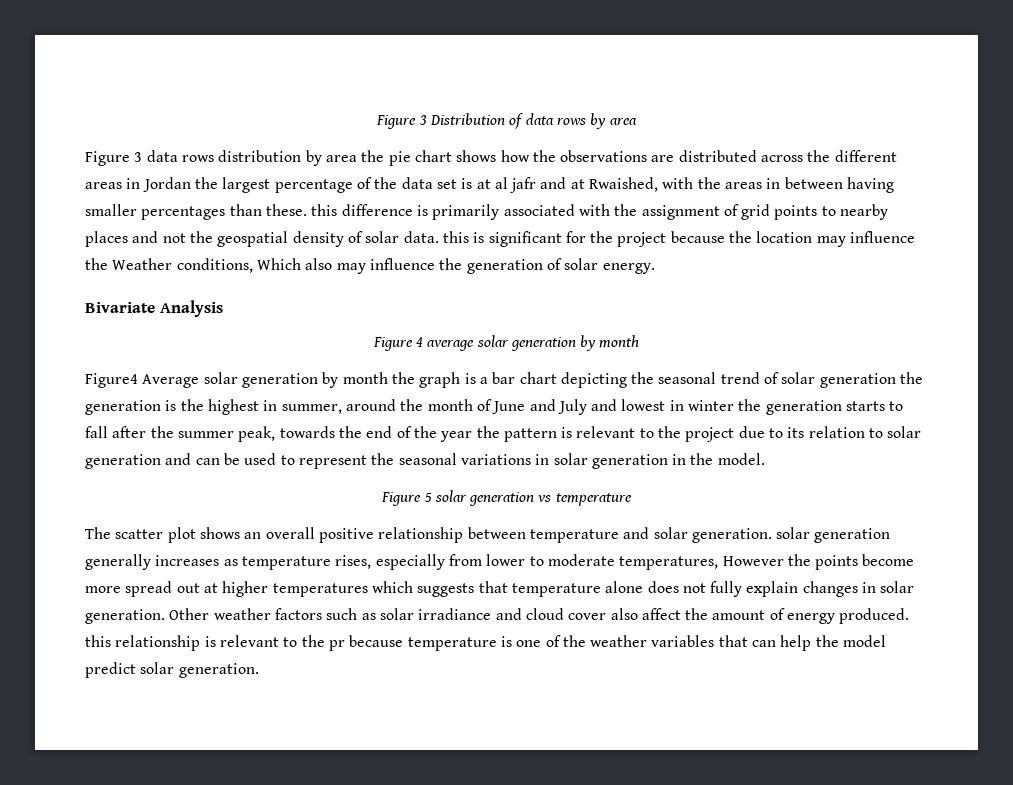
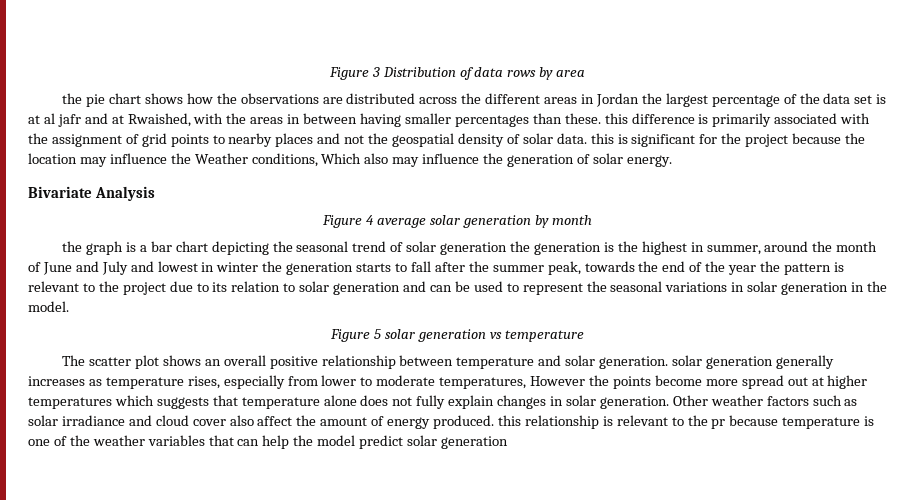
[85,150,357,166] Figure 3 data rows distribution by area -> (586, 73) none
[85,372,388,388] Figure4 Average solar generation by month -> (592, 220) none
[178,663,259,678] generation. -> [440,436,508,449] generation

